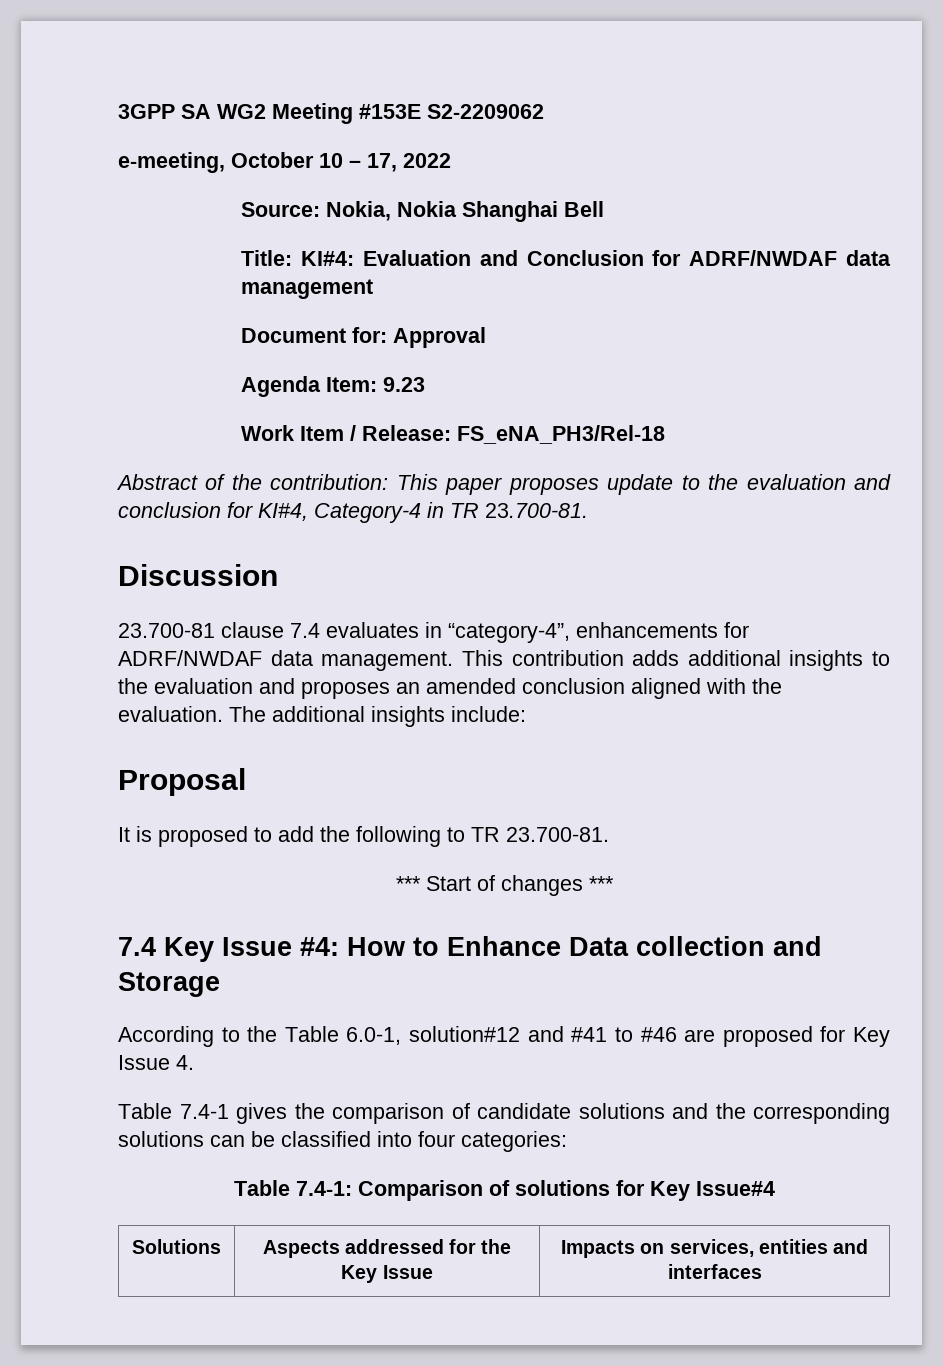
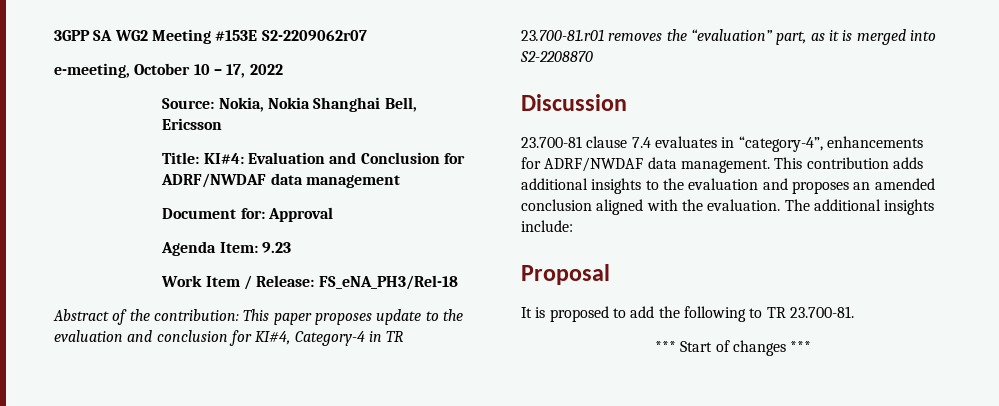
[427,104,544,119] S2-2209062 -> [261,30,367,41] S2-2209062r07
[564,201,605,217] Bell -> [384,97,417,112] [162,118,223,130] Bell, Ericsson
[485,503,588,518] 23.700-81. -> [521,29,936,45] [520,51,593,62] 23.700-81.r01 removes the “evaluation” part, as it is merged into S2-2208870
[118,936,822,962] [118,972,220,997] [118,1026,891,1047] [118,1055,194,1070] [118,1103,890,1124] [118,1131,567,1152] [233,1180,775,1201] [132,1239,221,1254] [262,1239,512,1258] [341,1265,433,1283] [560,1239,869,1258] [667,1264,762,1279] // 7.4 Key Issue #4: How to Enhance Data collection and Storage // According to the Table 6.0-1, solution#12 and #41 to #46 are proposed for Key Issue 4. // Table 7.4-1 gives the comparison of candidate solutions and the corresponding solutions can be classified into four categories: // Table 7.4-1: Comparison of solutions for Key Issue#4 // Solutions | Aspects addressed for the Key Issue | Impacts on services, entities and interfaces -> (812, 346) none

